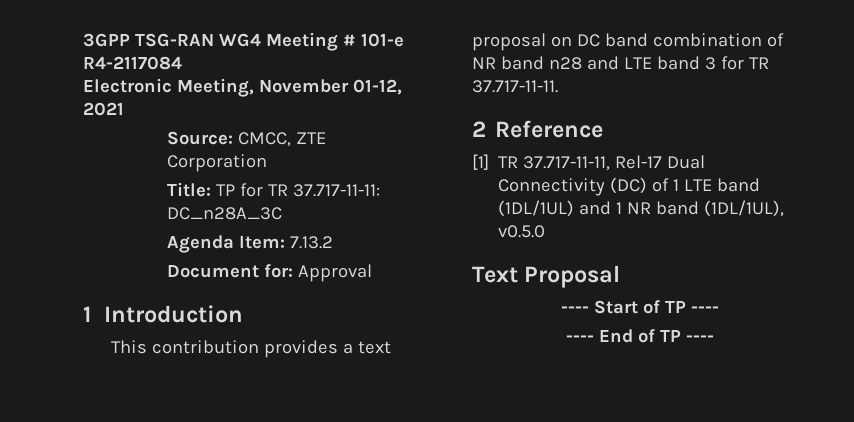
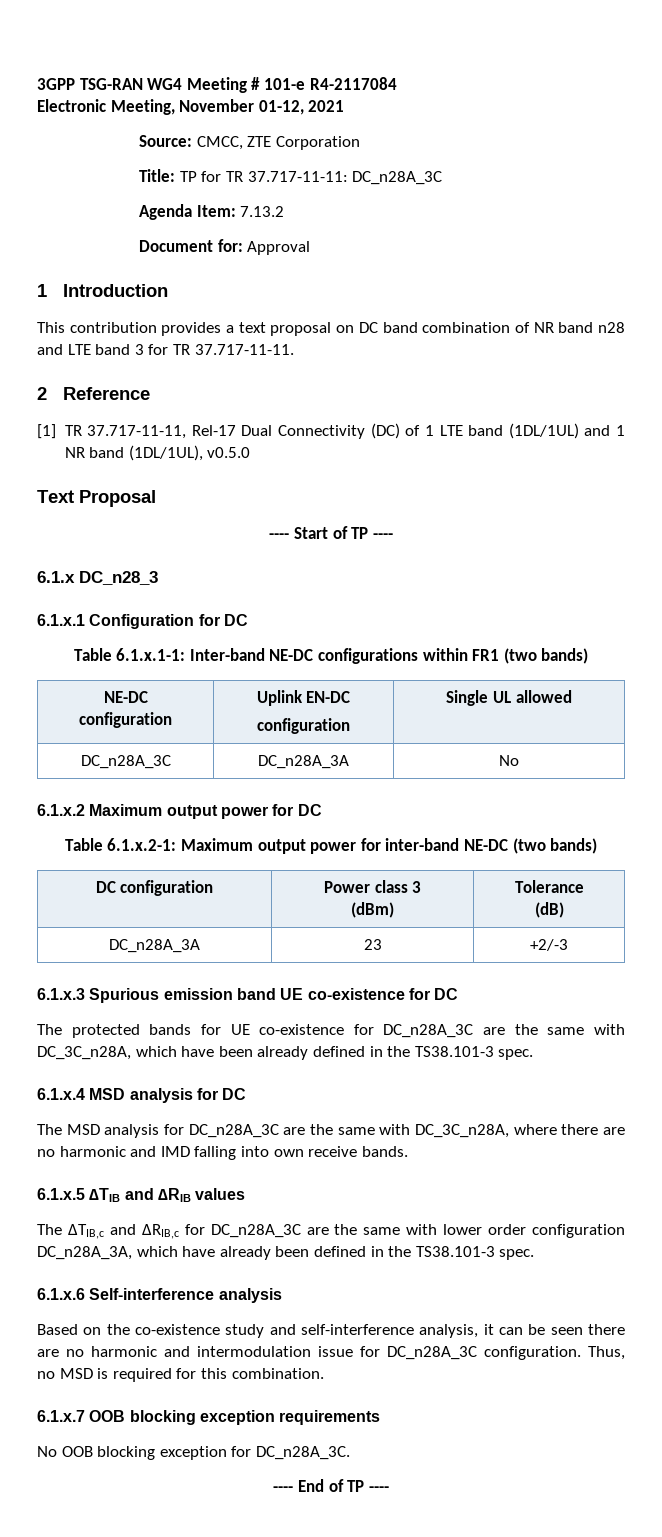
(719, 309) none -> [37,571,158,585] [37,614,248,629] [73,648,589,664] [103,691,148,703] [79,712,172,728] [256,690,351,706] [257,718,350,734] [446,690,572,706] [80,755,171,769] [258,755,349,769] [499,755,519,766] [37,804,322,819] [64,838,598,854] [95,880,214,896] [323,880,422,893] [351,902,394,918] [514,880,584,893] [534,902,564,918] [109,939,200,953] [363,939,382,950] [530,939,568,951] [37,988,459,1003] [37,1024,625,1038] [37,1046,534,1060] [37,1088,247,1103] [37,1124,625,1138] [37,1146,408,1160] [37,1188,246,1202] [37,1224,625,1239] [37,1246,535,1260] [37,1288,282,1303] [37,1324,625,1338] [37,1346,625,1360] [37,1368,324,1382] [37,1410,381,1425] [37,1446,350,1460] // 6.1.x DC_n28_3 // 6.1.x.1 Configuration for DC // Table 6.1.x.1-1: Inter-band NE-DC configurations within FR1 (two bands) // NE-DC // configuration | Uplink EN-DC // configuration | Single UL allowed // DC_n28A_3C | DC_n28A_3A | No // 6.1.x.2 Maximum output power for DC // Table 6.1.x.2-1: Maximum output power for inter-band NE-DC (two bands) // DC configuration | Power class 3 // (dBm) | Tolerance // (dB) // DC_n28A_3A | 23 | +2/-3 // 6.1.x.3 Spurious emission band UE co-existence for DC // The protected bands for UE co-existence for DC_n28A_3C are the same with DC_3C_n28A, which have been already defined in the TS38.101-3 spec. // 6.1.x.4 MSD analysis for DC // The MSD analysis for DC_n28A_3C are the same with DC_3C_n28A, where there are no harmonic and IMD falling into own receive bands. // 6.1.x.5 ∆TIB and ∆RIB values // The ΔTIB,c and ΔRIB,c for DC_n28A_3C are the same with lower order configuration DC_n28A_3A, which have already been defined in the TS38.101-3 spec. // 6.1.x.6 Self-interference analysis // Based on the co-existence study and self-interference analysis, it can be seen there are no harmonic and intermodulation issue for DC_n28A_3C configuration. Thus, no MSD is required for this combination. // 6.1.x.7 OOB blocking exception requirements // No OOB blocking exception for DC_n28A_3C.

